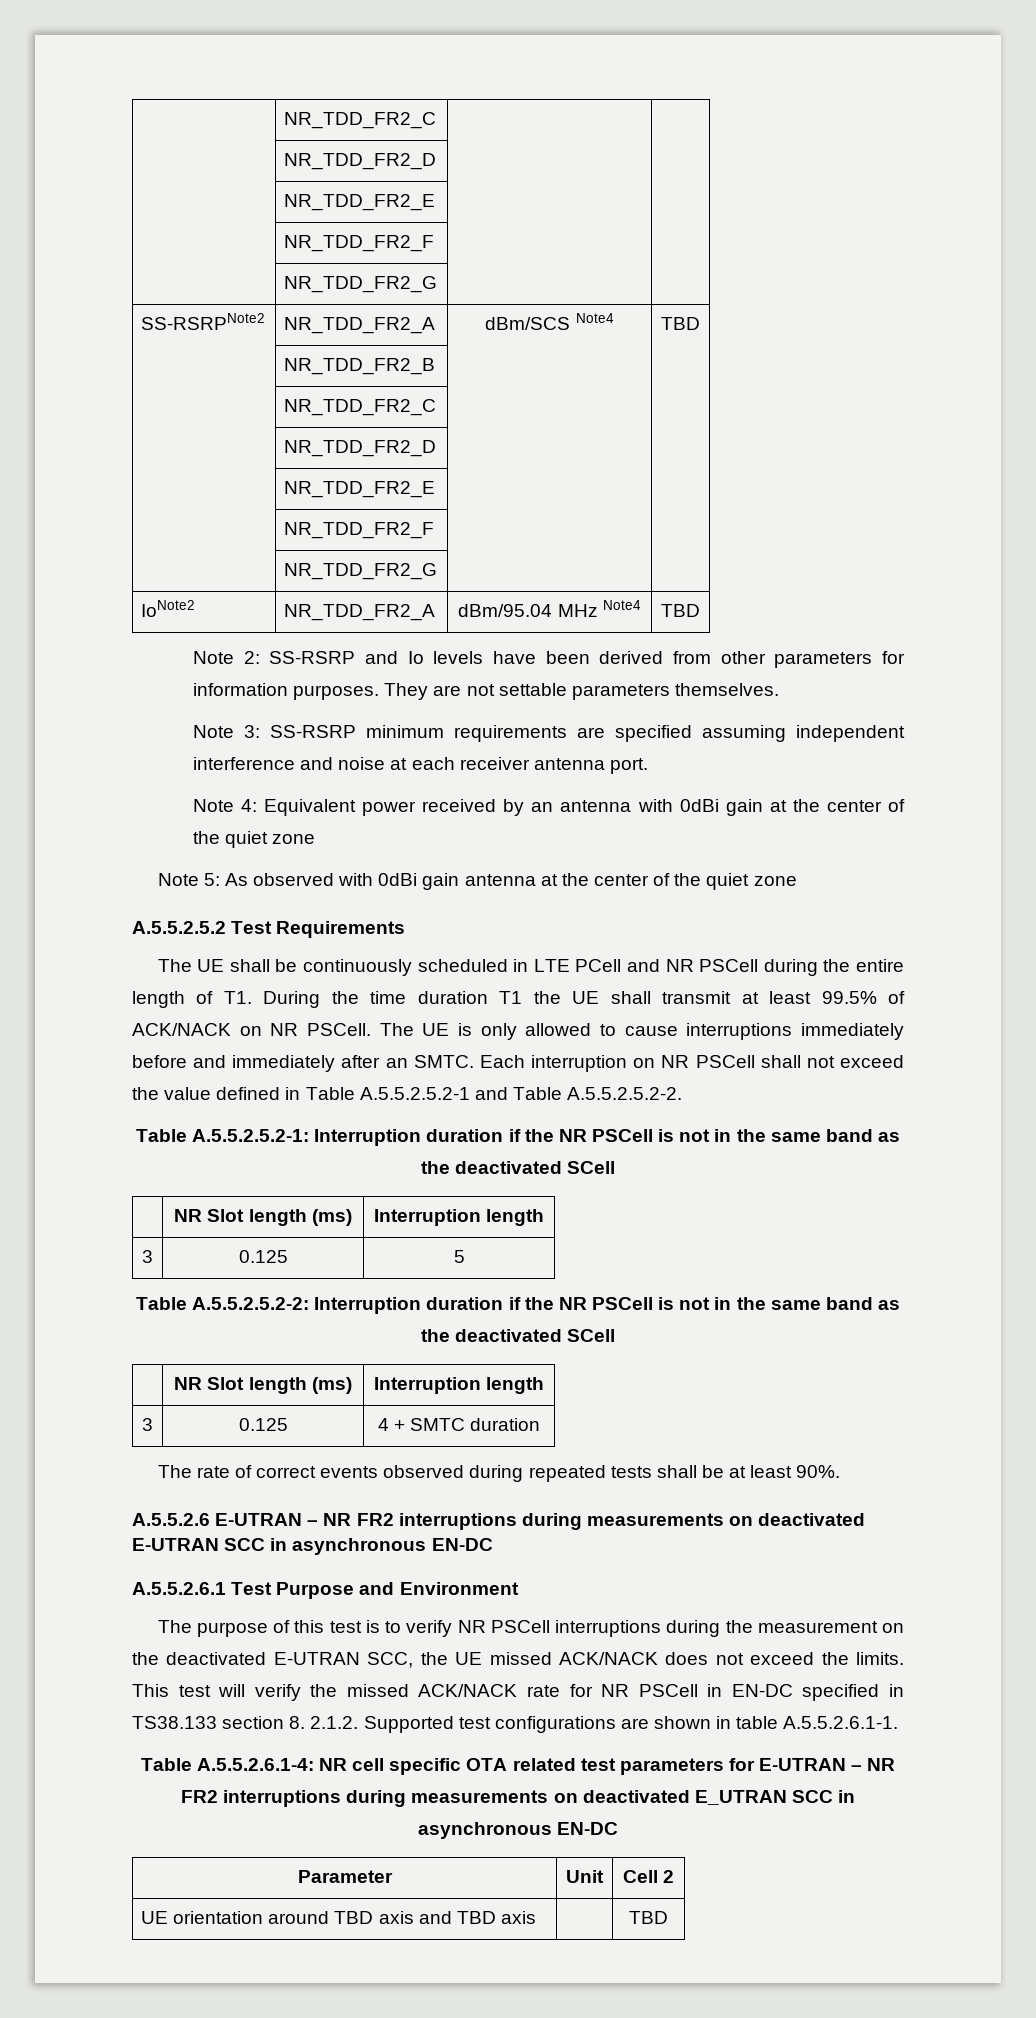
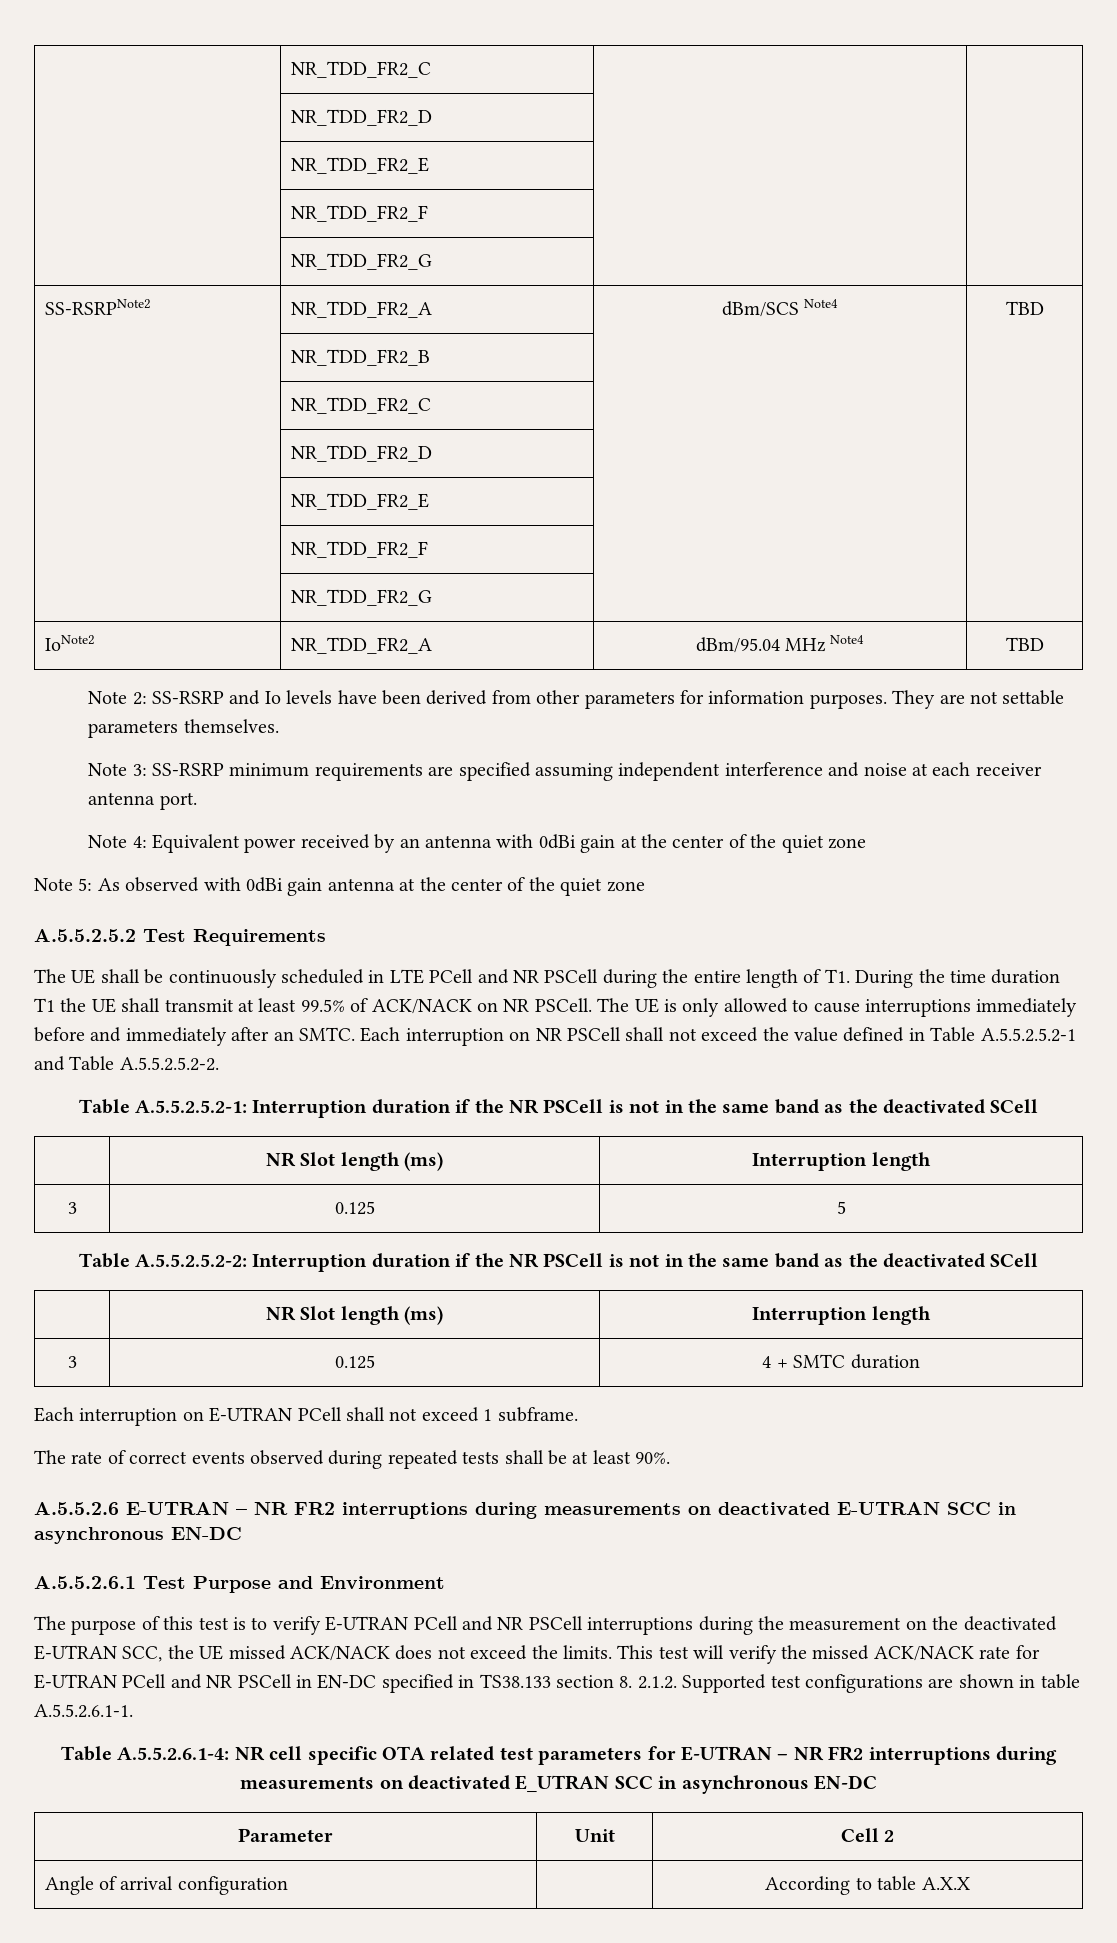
(541, 1424) none -> [34,1407,578,1426] // Each interruption on E-UTRAN PCell shall not exceed 1 subframe.
(453, 1628) none -> [325,1616,493,1631] E-UTRAN PCell and
(593, 1690) none -> [34,1674,202,1689] E-UTRAN PCell and
[141,1911,536,1924] [629,1911,668,1924] UE orientation around TBD axis and TBD axis | | TBD -> [44,1876,288,1895] [765,1876,970,1895] Angle of arrival configuration | | According to table A.X.X

